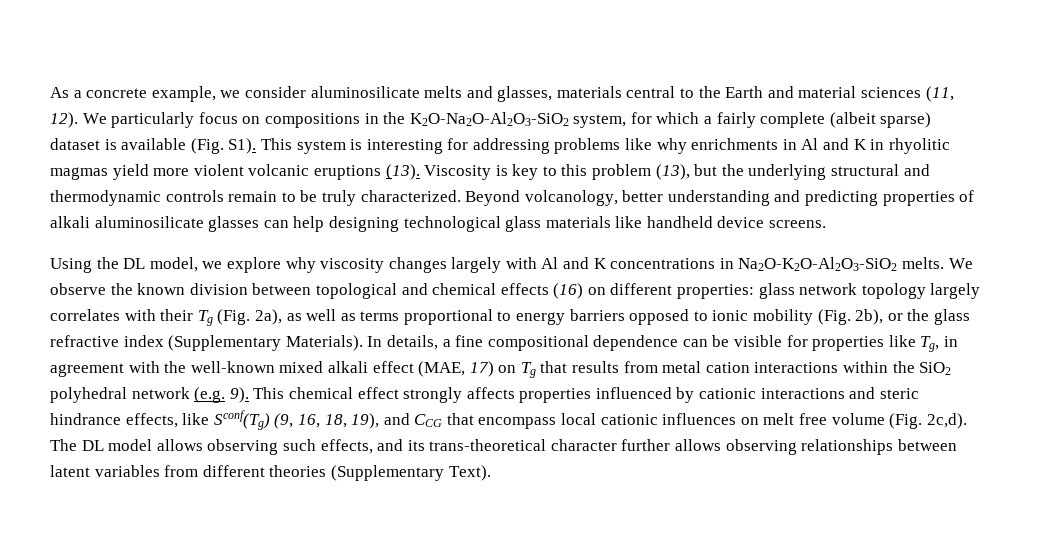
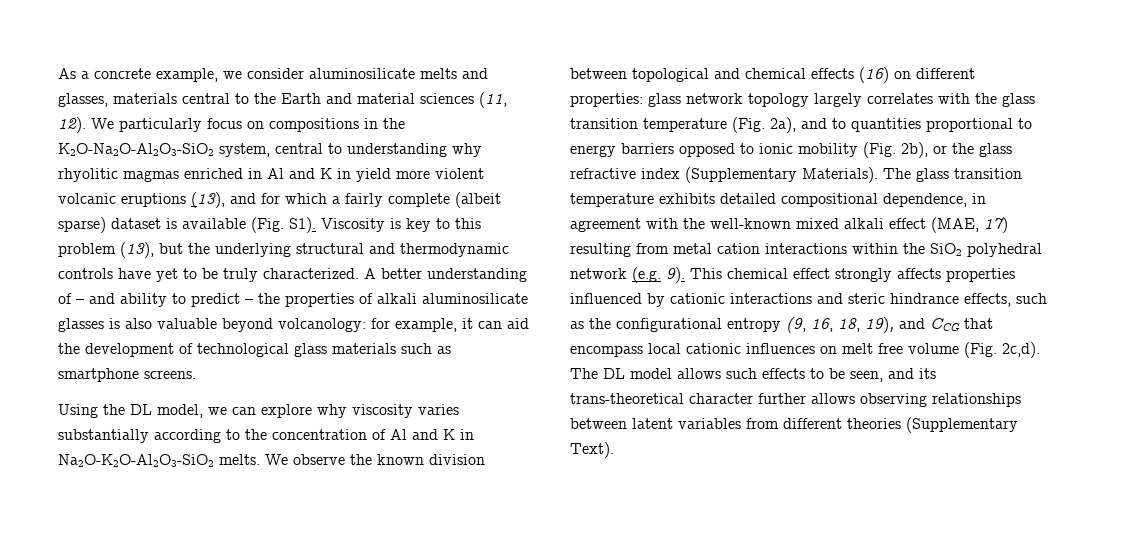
(627, 121) none -> [275,143,482,157] [58,168,484,182] [58,192,256,208] central to understanding why rhyolitic magmas enriched in Al and K in yield more violent volcanic eruptions (13), and
[260,138,950,154] [50,164,420,180] This system is interesting for addressing problems like why enrichments in Al and K in rhyolitic magmas yield more violent volcanic eruptions (13). -> (316, 225) none
[228,191,278,202] remain -> [118,268,178,282] have yet
[465,190,879,206] Beyond volcanology, better understanding and predicting -> [364,268,527,282] [58,293,280,307] A better understanding of – and ability to predict – the
[263,216,765,232] can help designing technological glass materials like handheld device -> [109,318,529,332] [58,343,451,357] [58,368,139,382] is also valuable beyond volcanology: for example, it can aid the development of technological glass materials such as smartphone
(223, 265) none -> [232,407,256,415] can
[388,257,716,273] changes largely with Al and K concentrations -> [418,404,459,415] [58,429,455,443] varies substantially according to the concentration of Al and K
[160,309,400,326] their Tg (Fig. 2a), as well as terms -> [975,93,1035,107] [570,117,921,133] the glass transition temperature (Fig. 2a), and to quantities
[367,335,940,352] In details, a fine compositional dependence can be visible for properties like Tg, -> [883,168,1022,182] [570,193,967,207] The glass transition temperature exhibits detailed compositional dependence,
[498,361,620,378] on Tg that results -> [570,243,631,257] resulting
[182,410,270,430] like Sconf(Tg) -> [1016,293,1047,304] [570,318,781,332] such as the configurational entropy
[207,439,373,455] observing such effects, -> [726,368,883,382] such effects to be seen,

